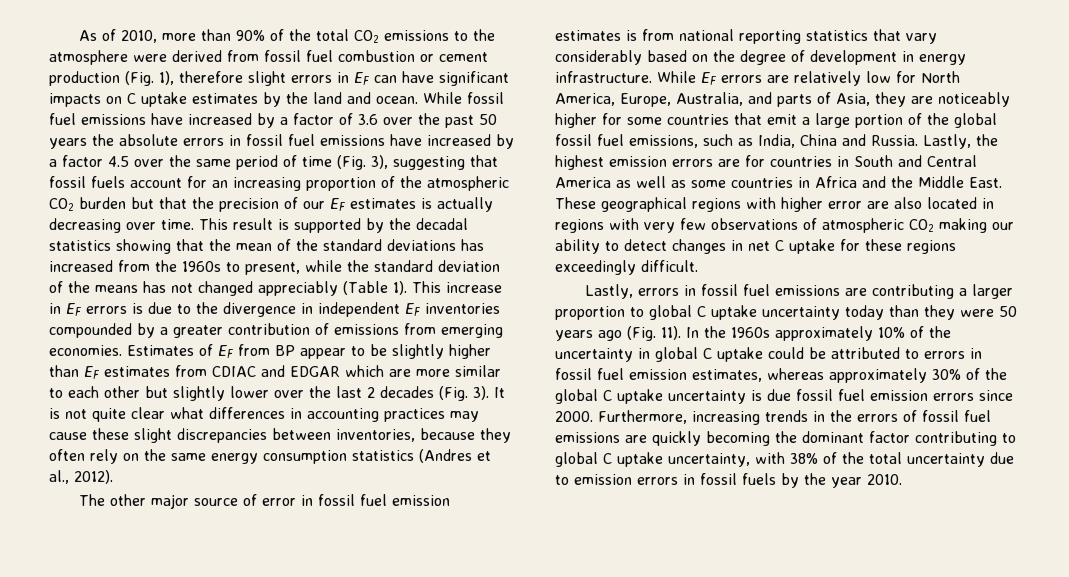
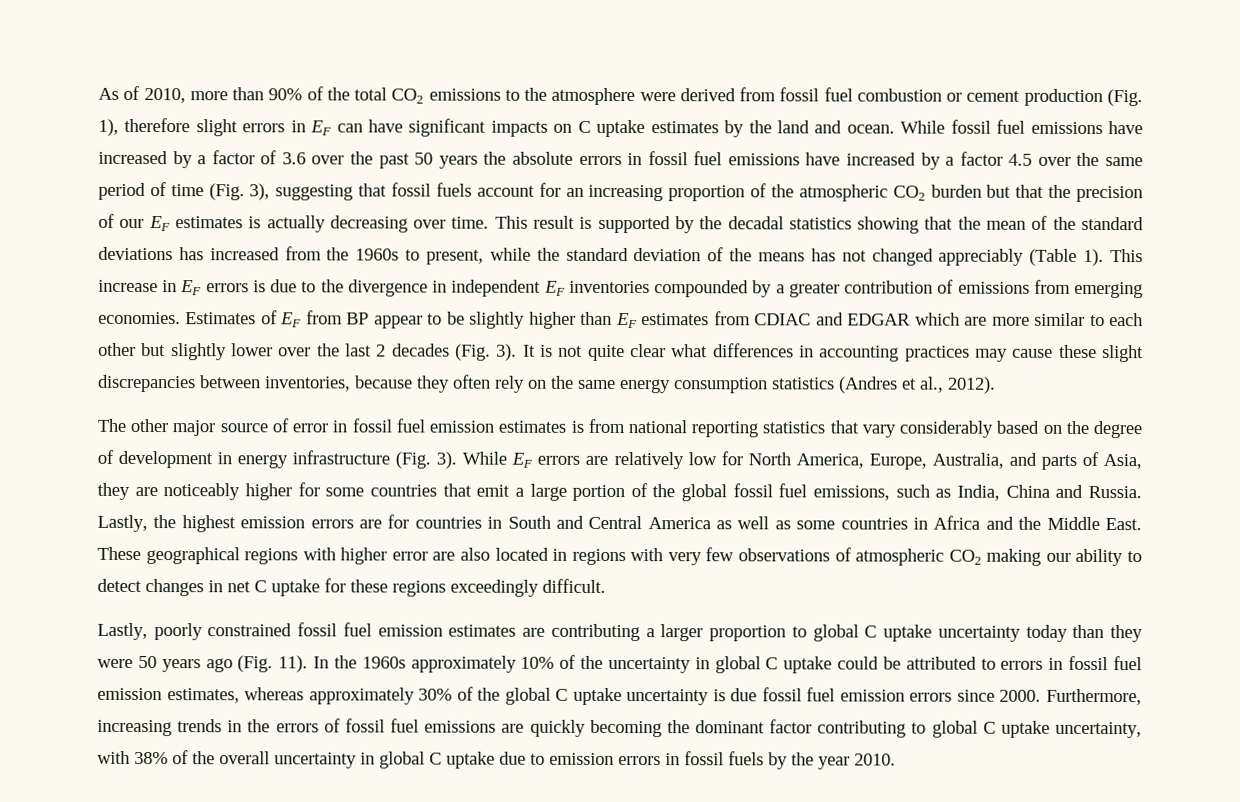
[555,71,652,83] infrastructure. -> [292,450,458,469] infrastructure (Fig. 3).
[637,284,840,296] errors in fossil fuel emissions -> [153,622,517,641] poorly constrained fossil fuel emission estimates
[869,452,985,467] total uncertainty -> [219,751,495,769] overall uncertainty in global C uptake

